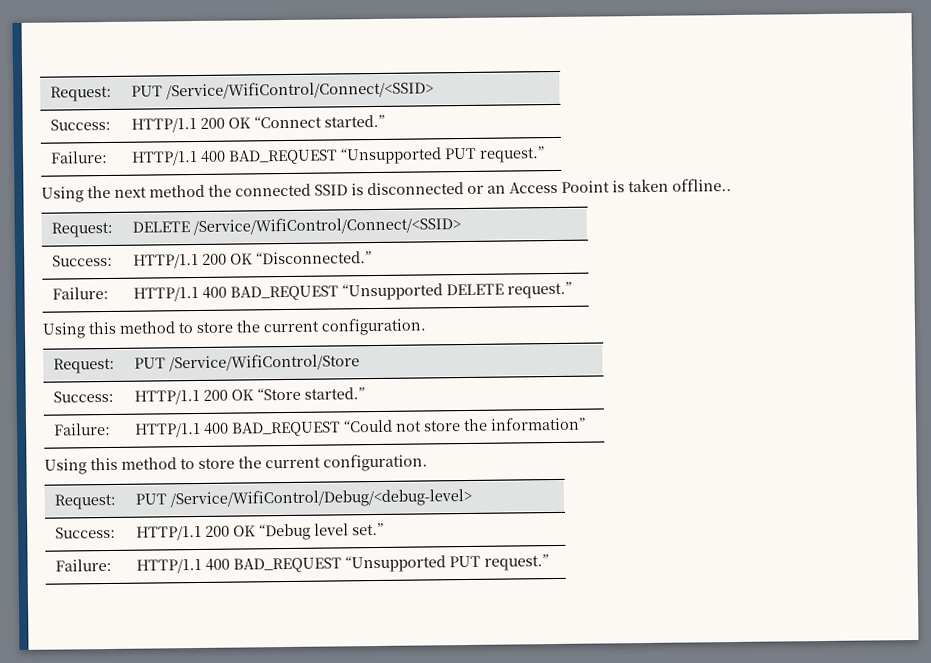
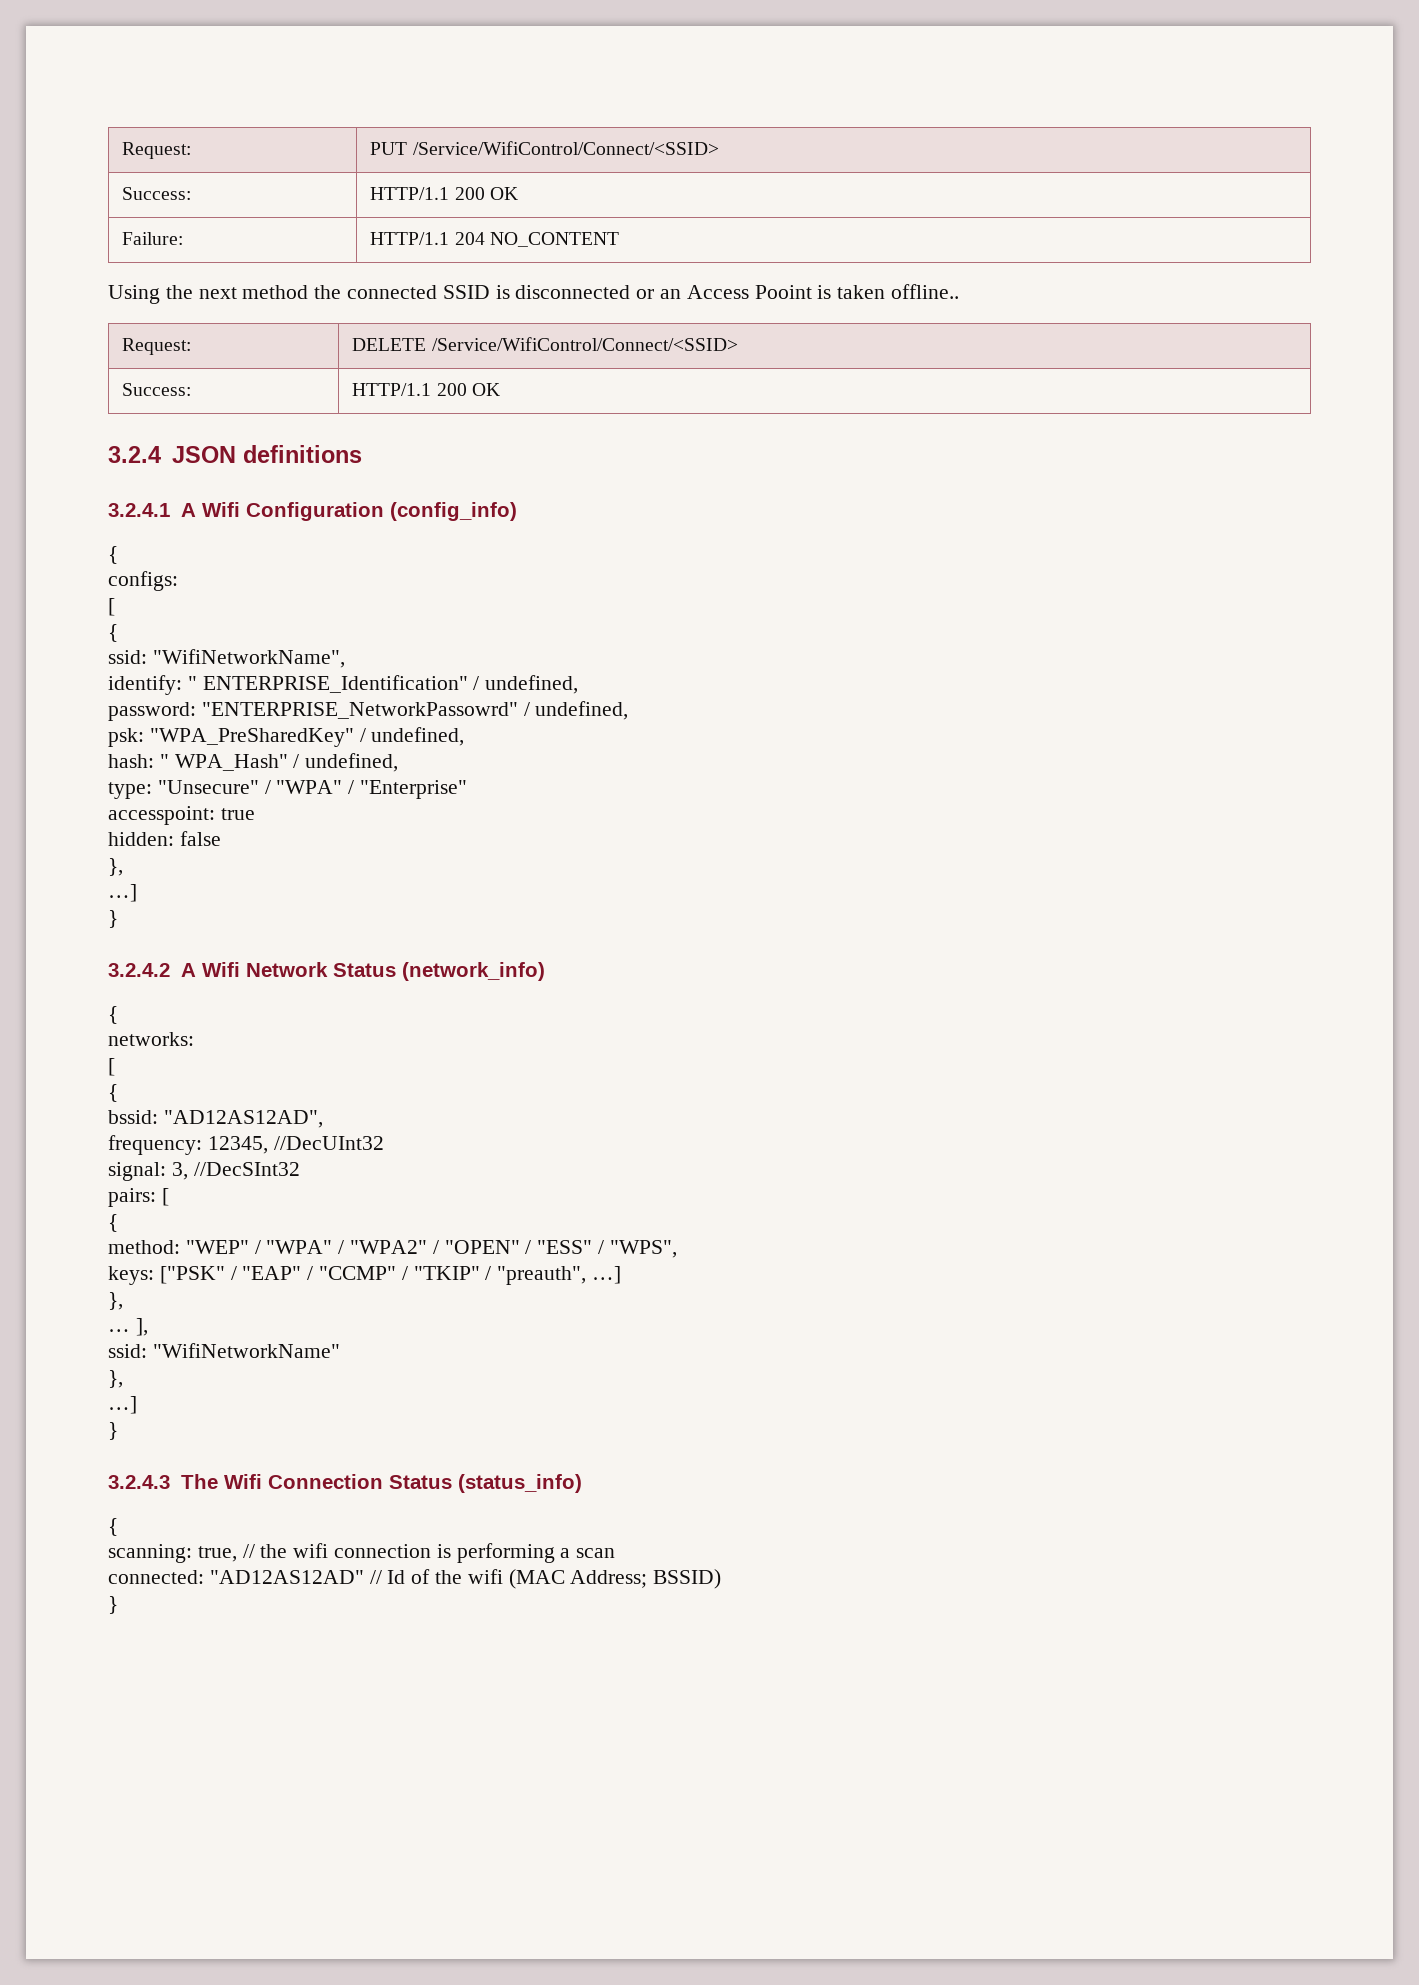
[253,114,385,129] [49,150,108,164] [130,146,545,166] “Connect started.” // Failure: | HTTP/1.1 400 BAD_REQUEST “Unsupported PUT request.” -> [122,232,184,245] [370,232,619,247] // Failure: | HTTP/1.1 204 NO_CONTENT
[255,251,372,265] [51,286,109,300] [132,281,572,302] [42,317,427,339] [52,357,115,374] [133,353,360,372] [52,390,114,403] [133,387,365,405] [53,422,111,436] [134,416,586,438] [44,453,428,475] [53,493,116,510] [134,487,472,509] [54,526,116,539] [135,522,384,541] [54,558,112,572] [135,554,549,574] “Disconnected.” // Failure: | HTTP/1.1 400 BAD_REQUEST “Unsupported DELETE request.” // Using this method to store the current configuration. // Request: | PUT /Service/WifiControl/Store // Success: | HTTP/1.1 200 OK “Store started.” // Failure: | HTTP/1.1 400 BAD_REQUEST “Could not store the information” // Using this method to store the current configuration. // Request: | PUT /Service/WifiControl/Debug/<debug-level> // Success: | HTTP/1.1 200 OK “Debug level set.” // Failure: | HTTP/1.1 400 BAD_REQUEST “Unsupported PUT request.” -> [108,445,362,463] [108,502,517,521] [108,546,118,564] [108,571,178,591] [108,598,115,616] [108,624,118,642] [108,649,345,668] [108,675,579,695] [108,701,629,721] [108,727,465,747] [108,753,399,772] [108,780,468,799] [108,806,255,825] [108,831,221,846] [108,858,123,876] [108,884,137,902] [108,910,118,928] [108,962,545,981] [108,1006,118,1024] [108,1032,194,1046] [108,1058,115,1076] [108,1084,118,1102] [108,1110,323,1128] [108,1135,384,1155] [108,1162,300,1181] [108,1188,169,1207] [108,1214,118,1232] [108,1240,677,1258] [108,1266,622,1285] [108,1292,123,1310] [108,1318,148,1336] [108,1343,340,1358] [108,1370,123,1388] [108,1396,137,1414] [108,1422,118,1440] [108,1474,582,1493] [108,1518,118,1536] [108,1543,616,1563] [108,1569,722,1589] [108,1596,118,1614] // 3.2.4 JSON definitions // 3.2.4.1 A Wifi Configuration (config_info) // { // configs: // [ // { // ssid: "WifiNetworkName", // identify: " ENTERPRISE_Identification" / undefined, // password: "ENTERPRISE_NetworkPassowrd" / undefined, // psk: "WPA_PreSharedKey" / undefined, // hash: " WPA_Hash" / undefined, // type: "Unsecure" / "WPA" / "Enterprise" // accesspoint: true // hidden: false // }, // …] // } // 3.2.4.2 A Wifi Network Status (network_info) // { // networks: // [ // { // bssid: "AD12AS12AD", // frequency: 12345, //DecUInt32 // signal: 3, //DecSInt32 // pairs: [ // { // method: "WEP" / "WPA" / "WPA2" / "OPEN" / "ESS" / "WPS", // keys: ["PSK" / "EAP" / "CCMP" / "TKIP" / "preauth", …] // }, // … ], // ssid: "WifiNetworkName" // }, // …] // } // 3.2.4.3 The Wifi Connection Status (status_info) // { // scanning: true, // the wifi connection is performing a scan // connected: "AD12AS12AD" // Id of the wifi (MAC Address; BSSID) // }

